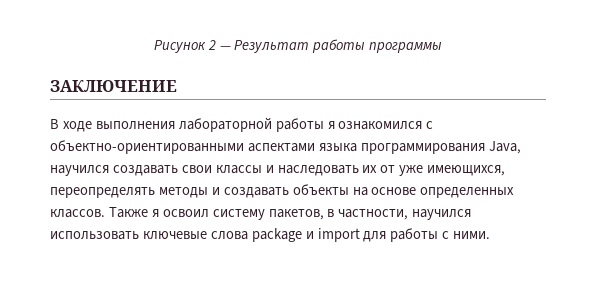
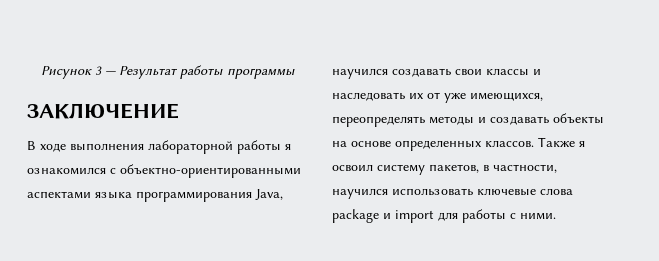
[207,40,216,50] 2 -> [94,66,102,75] 3

